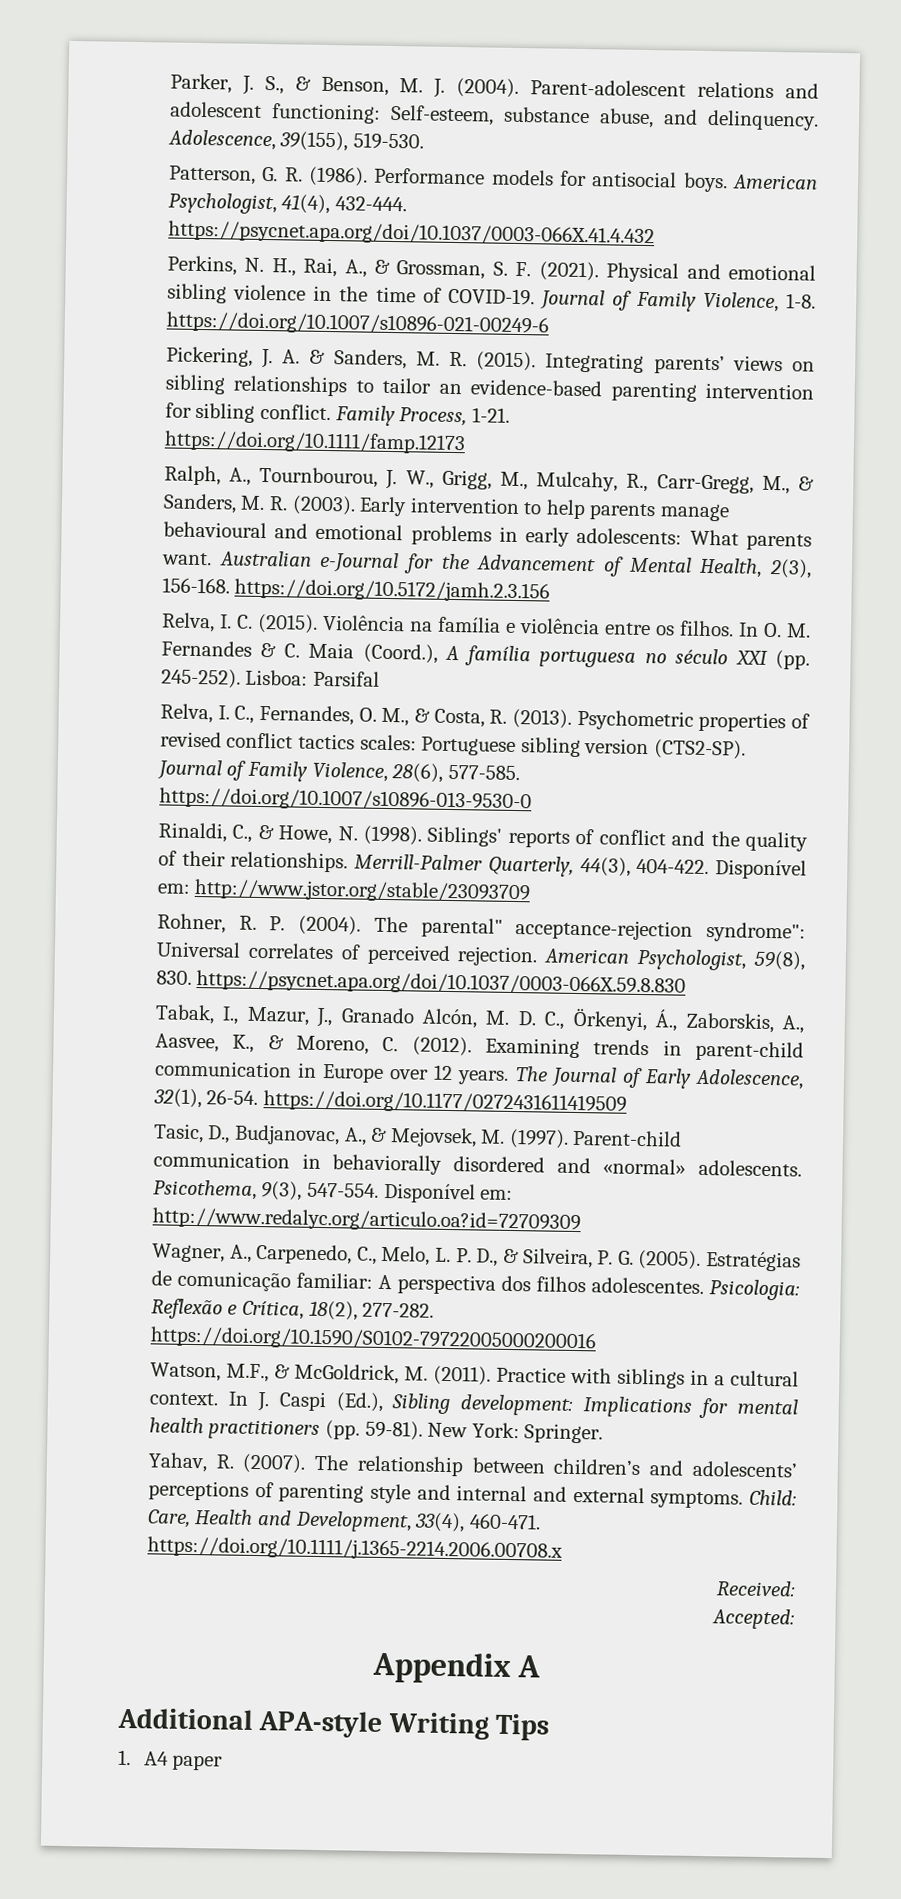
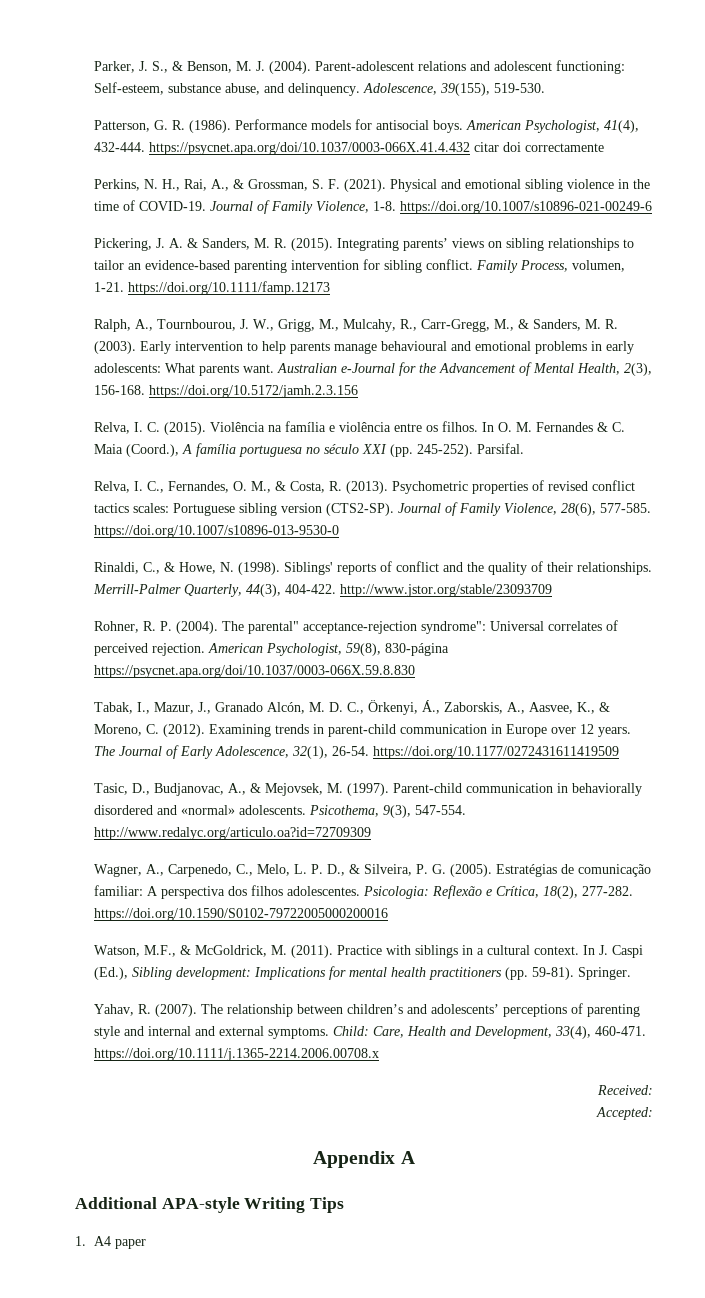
(655, 234) none -> [473,142,604,152] citar doi correctamente
(468, 417) none -> [571,260,625,272] volumen,
[245,669,380,687] Lisboa: Parsifal -> [476,443,524,454] Parsifal.
[715,859,808,880] [156,883,190,894] Disponível em: -> (336, 589) none
[155,970,192,985] 830. -> [384,643,449,656] 830-página
[383,1182,514,1204] Disponível em: -> (466, 810) none
[427,1422,520,1439] New York: -> (574, 973) none

